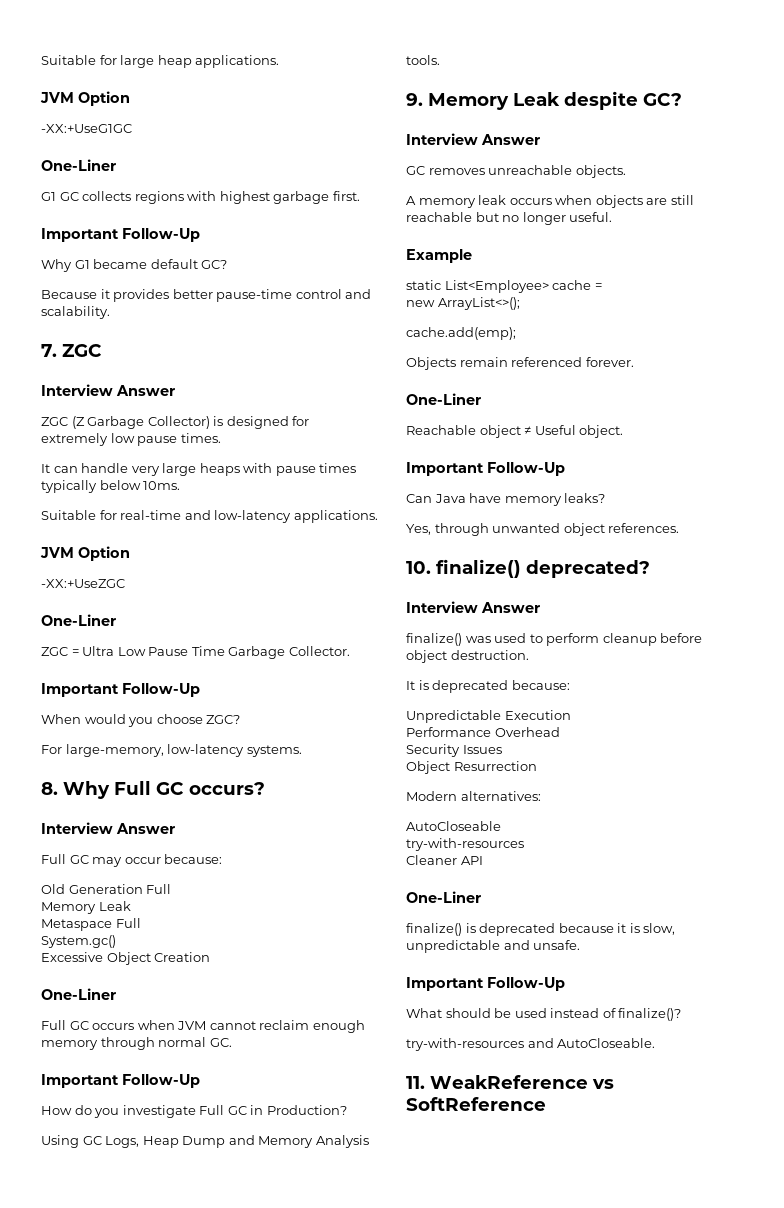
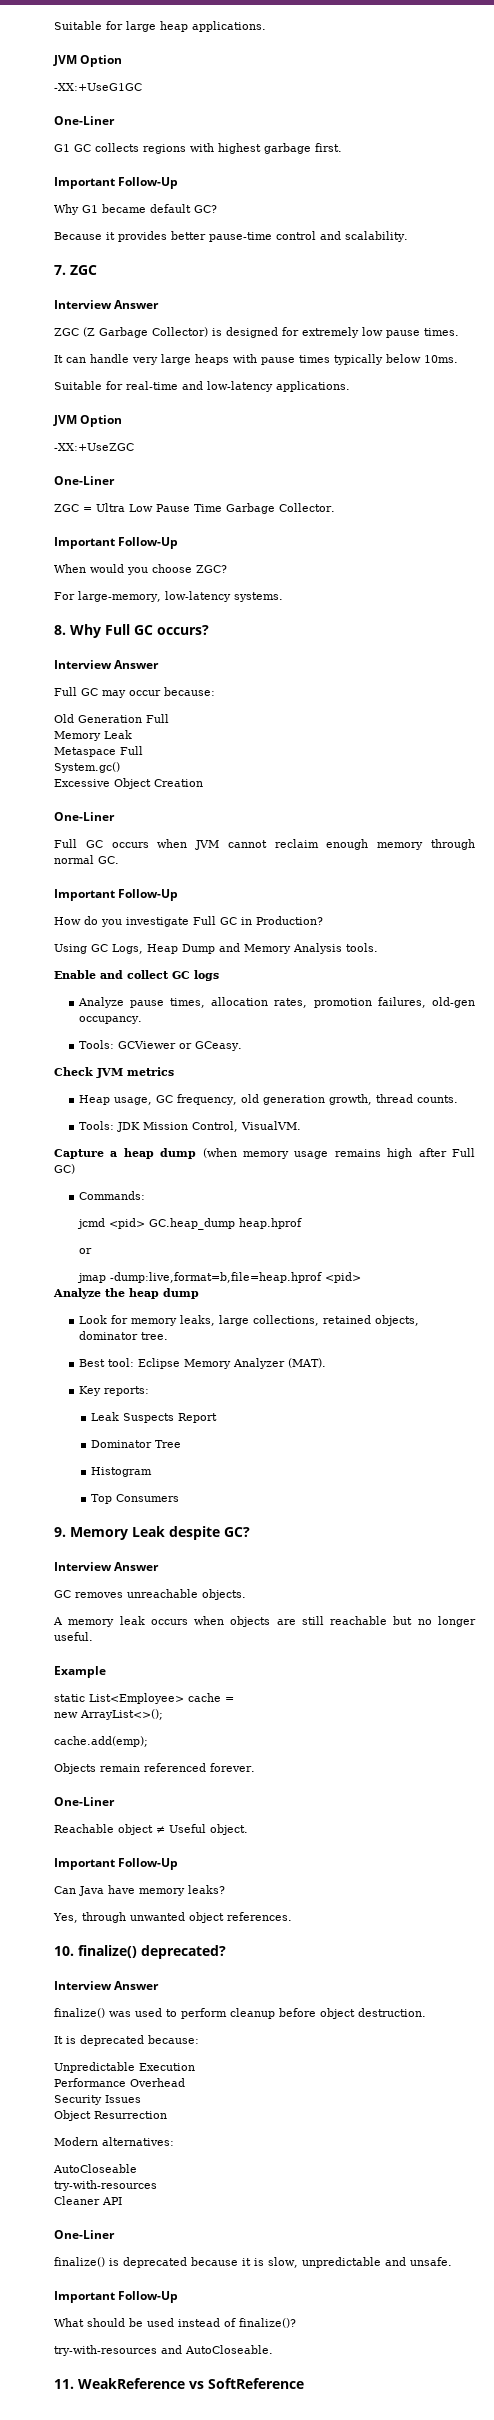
(440, 60) none -> [54,970,219,981] [77,997,475,1008] [78,1016,142,1024] [78,1040,242,1051] [54,1067,174,1078] [78,1094,458,1105] [78,1121,301,1132] [54,1148,475,1159] [54,1164,75,1174] [78,1191,145,1200] [76,1218,302,1230] [78,1248,92,1254] [76,1272,361,1283] [53,1288,199,1299] [78,1315,419,1326] [78,1331,168,1340] [78,1358,326,1369] [78,1386,149,1396] [90,1412,217,1423] [90,1440,181,1448] [90,1467,152,1477] [90,1494,179,1504] // Enable and collect GC logs // Analyze pause times, allocation rates, promotion failures, old-gen occupancy. // Tools: GCViewer or GCeasy. // Check JVM metrics // Heap usage, GC frequency, old generation growth, thread counts. // Tools: JDK Mission Control, VisualVM. // Capture a heap dump (when memory usage remains high after Full GC) // Commands: // jcmd <pid> GC.heap_dump heap.hprof // or // jmap -dump:live,format=b,file=heap.hprof <pid> // Analyze the heap dump // Look for memory leaks, large collections, retained objects, dominator tree. // Best tool: Eclipse Memory Analyzer (MAT). // Key reports: // Leak Suspects Report // Dominator Tree // Histogram // Top Consumers

